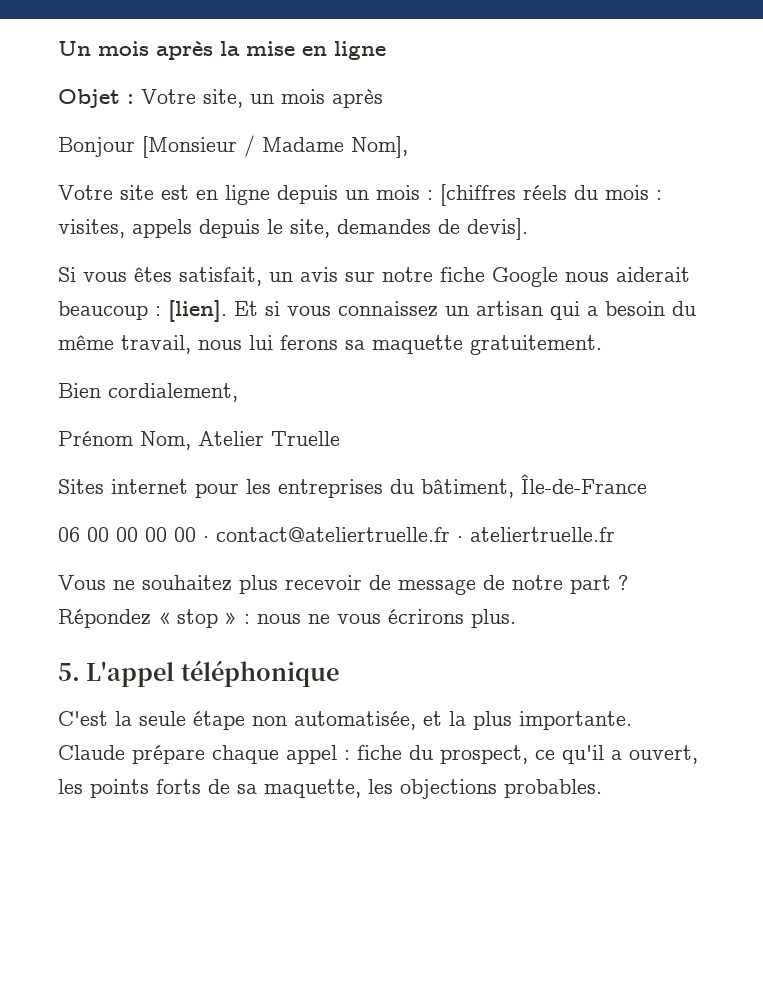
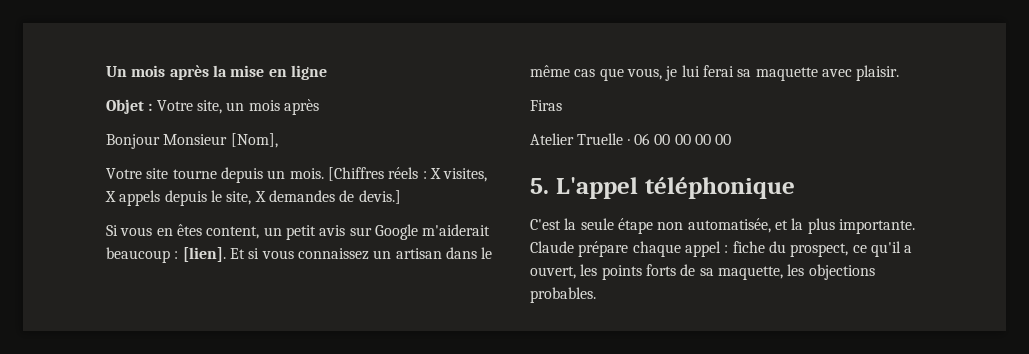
[142,135,408,158] [58,184,662,206] [58,219,125,238] [Monsieur / Madame Nom], // Votre site est en ligne depuis un mois : [chiffres réels du mois : visites, -> [163,133,278,148] [106,167,488,183] [105,191,116,202] Monsieur [Nom], // Votre site tourne depuis un mois. [Chiffres réels : X visites, X
(330, 228) none -> [254,191,266,202] X
[467,218,528,240] devis]. -> [358,190,401,204] devis.]
[134,267,690,287] êtes satisfait, un avis sur notre fiche Google nous aiderait -> [156,224,491,240] en êtes content, un petit avis sur Google m'aiderait
[550,301,696,320] [58,335,602,355] [58,383,238,402] [58,431,340,450] [58,474,647,498] qui a besoin du même travail, nous lui ferons sa maquette gratuitement. // Bien cordialement, // Prénom Nom, Atelier Truelle // Sites internet pour les entreprises du bâtiment, Île-de-France // -> [445,247,493,259] [530,65,900,81] [530,100,562,111] [530,133,630,145] dans le même cas que vous, je lui ferai sa maquette avec plaisir. // Firas // Atelier Truelle ·
[203,527,615,542] [58,575,628,595] [58,609,516,628] · contact@ateliertruelle.fr · ateliertruelle.fr // Vous ne souhaitez plus recevoir de message de notre part ? Répondez « stop » : nous ne vous écrirons plus. -> (732, 139) none

